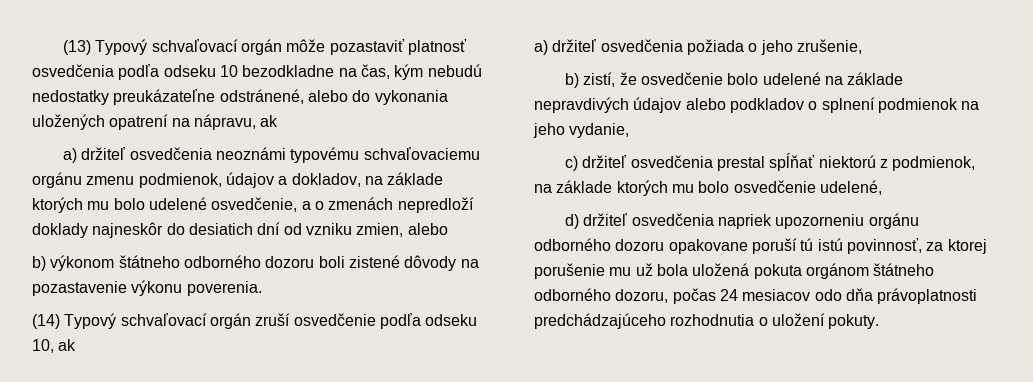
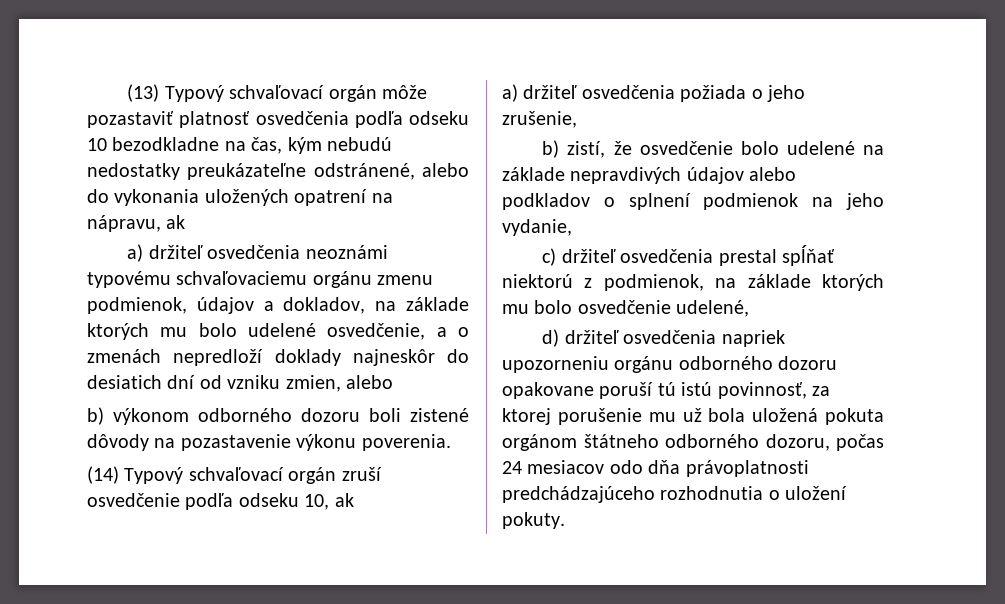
[118,255,180,268] štátneho -> (189, 416) none

